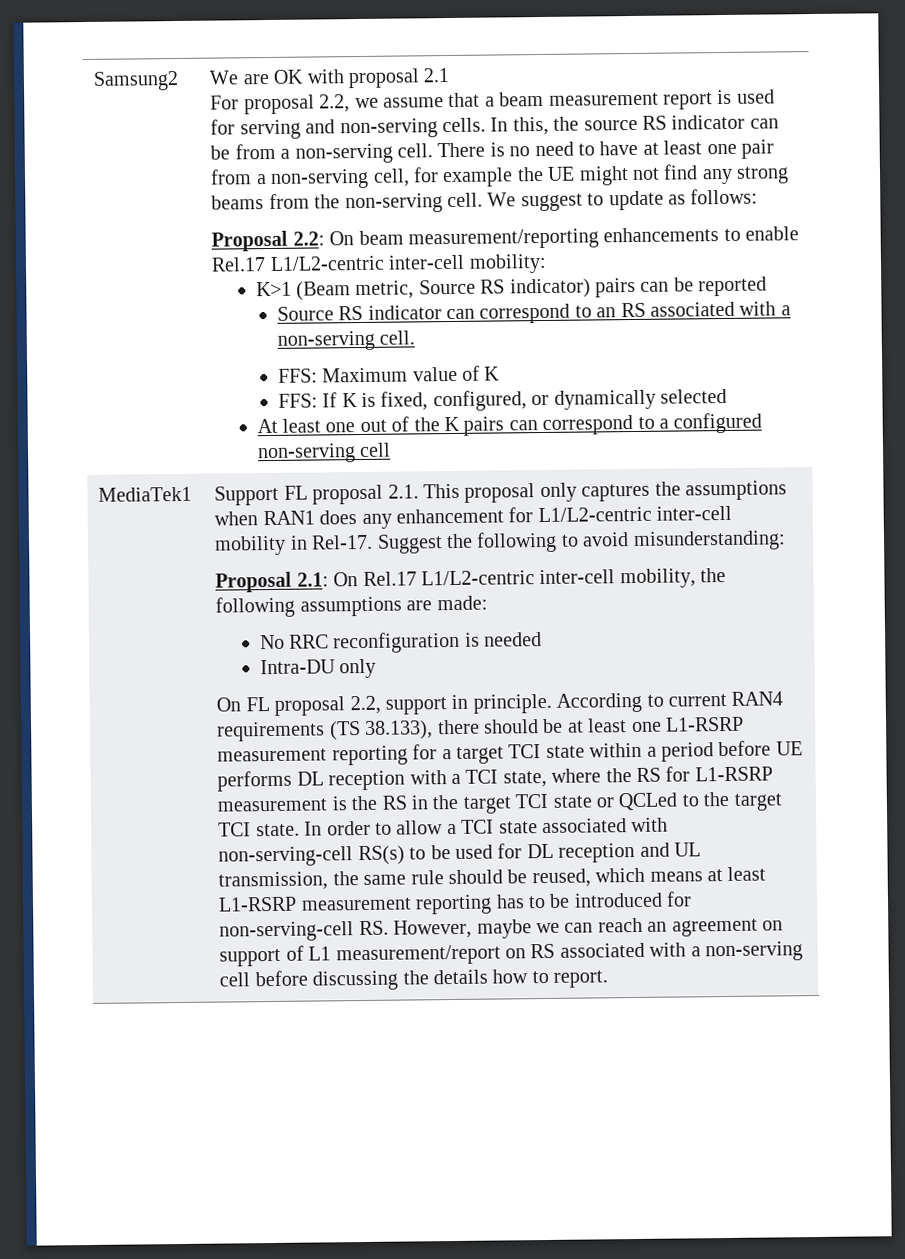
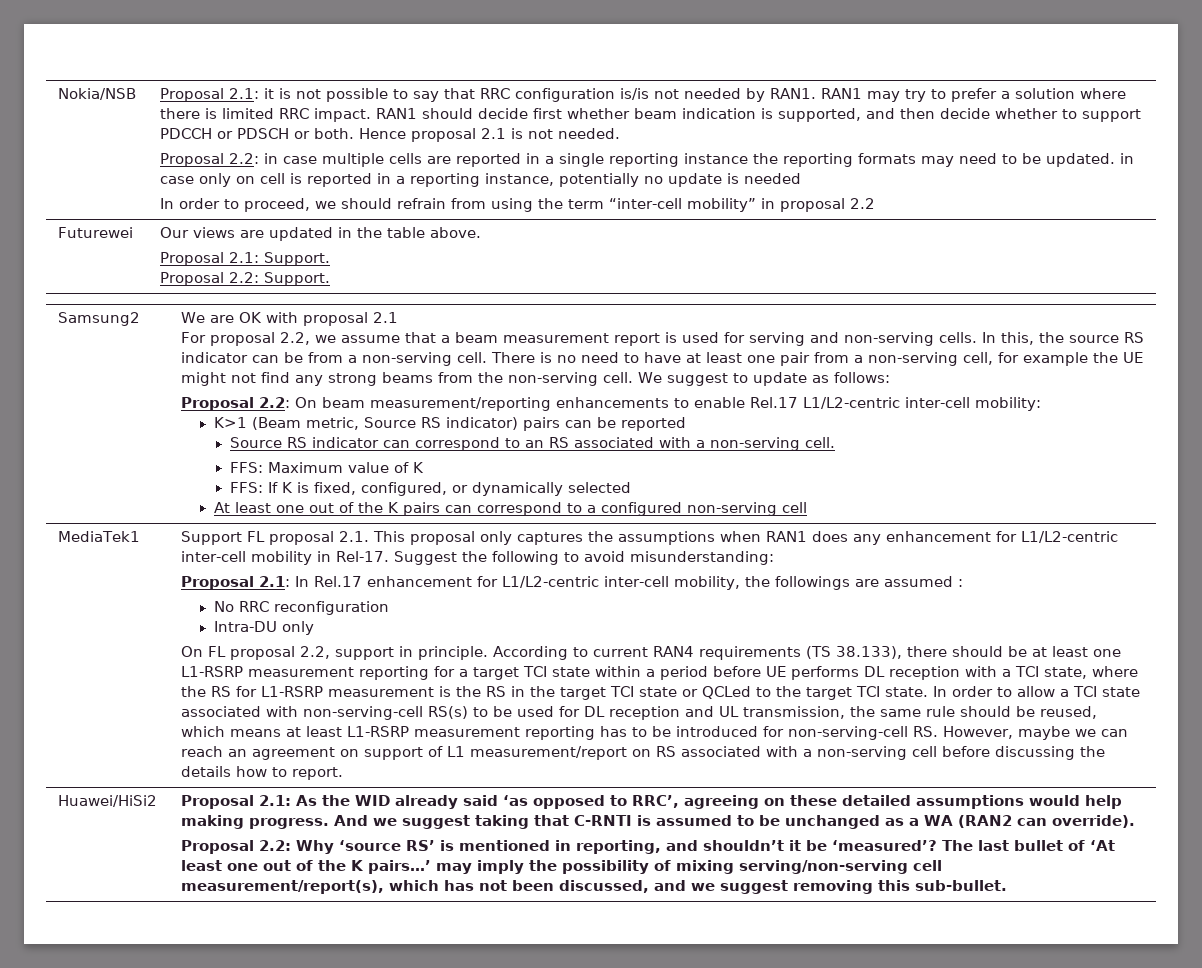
(93, 80) none -> [57,88,136,100] [159,88,1126,102] [159,108,1141,122] [159,128,620,142] [159,153,1134,167] [159,173,801,187] [159,198,875,212] [57,227,133,238] [159,227,481,241] [159,252,330,266] [159,272,330,286] Nokia/NSB | Proposal 2.1: it is not possible to say that RRC configuration is/is not needed by RAN1. RAN1 may try to prefer a solution where there is limited RRC impact. RAN1 should decide first whether beam indication is supported, and then decide whether to support PDCCH or PDSCH or both. Hence proposal 2.1 is not needed. // Proposal 2.2: in case multiple cells are reported in a single reporting instance the reporting formats may need to be updated. in case only on cell is reported in a reporting instance, potentially no update is needed // In order to proceed, we should refrain from using the term “inter-cell mobility” in proposal 2.2 // Futurewei | Our views are updated in the table above. // Proposal 2.1: Support. // Proposal 2.2: Support. //
[333,567,727,589] [215,595,488,618] On Rel.17 L1/L2-centric inter-cell mobility, the following assumptions are made: -> [294,576,963,590] In Rel.17 enhancement for L1/L2-centric inter-cell mobility, the followings are assumed :
[464,632,543,647] is needed -> (389, 608) none
(609, 979) none -> [57,795,157,807] [180,795,1122,809] [180,815,1135,829] [180,840,1115,854] [180,860,942,874] [180,880,1007,894] // Huawei/HiSi2 | Proposal 2.1: As the WID already said ‘as opposed to RRC’, agreeing on these detailed assumptions would help making progress. And we suggest taking that C-RNTI is assumed to be unchanged as a WA (RAN2 can override). // Proposal 2.2: Why ‘source RS’ is mentioned in reporting, and shouldn’t it be ‘measured’? The last bullet of ‘At least one out of the K pairs…’ may imply the possibility of mixing serving/non-serving cell measurement/report(s), which has not been discussed, and we suggest removing this sub-bullet.

